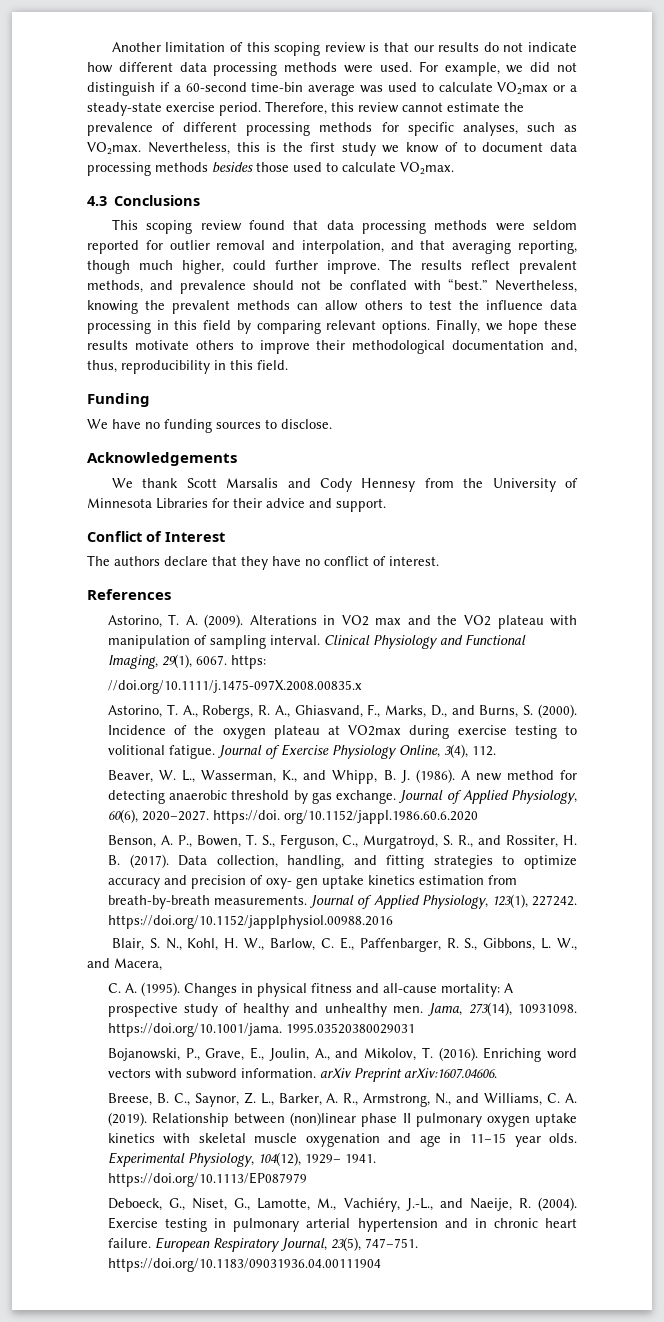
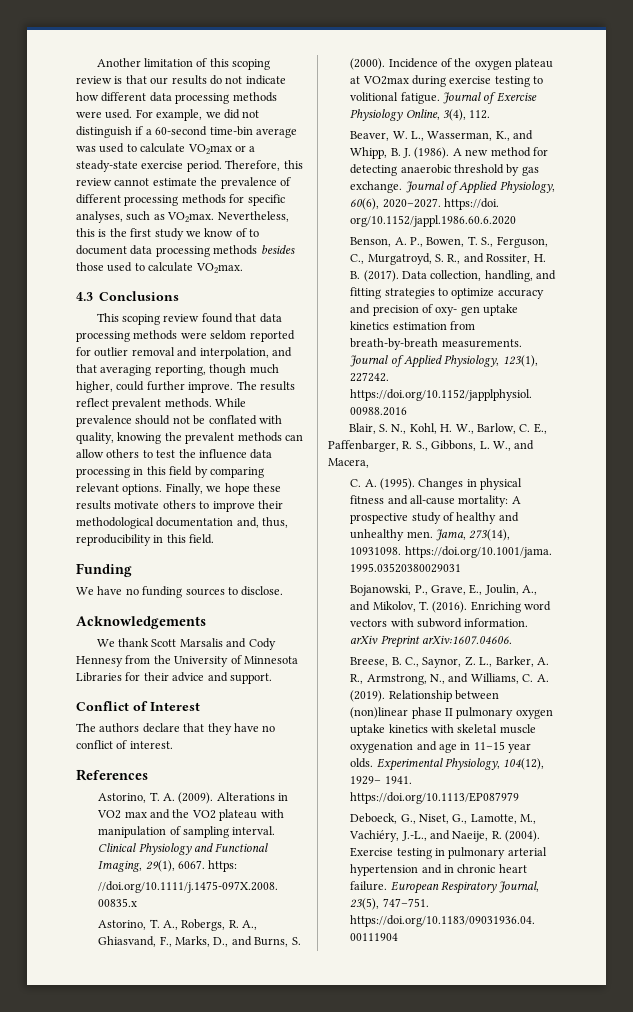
[87,280,174,293] methods, and -> [164,398,247,408] methods. While
[447,278,577,293] “best.” Nevertheless, -> [76,432,114,444] quality,

